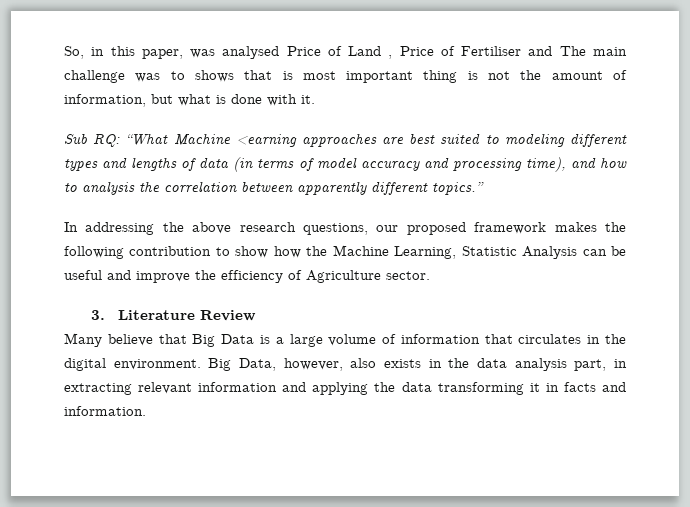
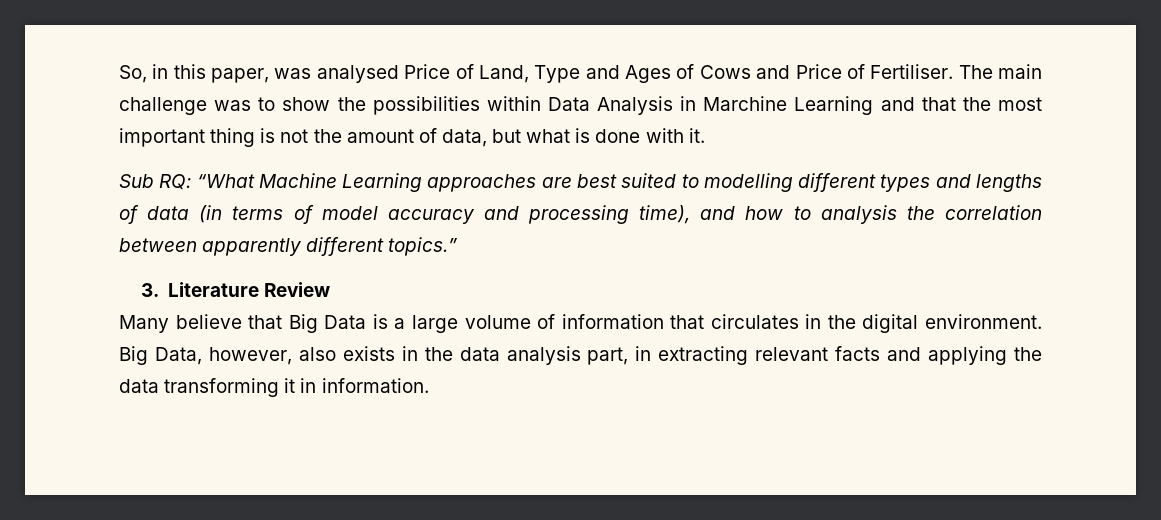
[348,46,553,59] Land , Price of Fertiliser and -> [478,64,954,83] Land, Type and Ages of Cows and Price of Fertiliser.
[194,70,293,82] shows that is -> [282,96,991,115] show the possibilities within Data Analysis in Marchine Learning and that the
[64,94,146,107] information, -> [441,129,487,147] data,
[235,134,297,147] <earning -> [342,173,423,192] Learning
[504,133,565,147] modeling -> [703,173,793,192] modelling
[64,222,626,235] [64,245,626,259] [64,270,430,283] // In addressing the above research questions, our proposed framework makes the following contribution to show how the Machine Learning, Statistic Analysis can be useful and improve the efficiency of Agriculture sector. -> (459, 246) none
[198,382,278,392] information -> [835,346,881,361] facts
[563,382,626,392] facts and -> (317, 385) none

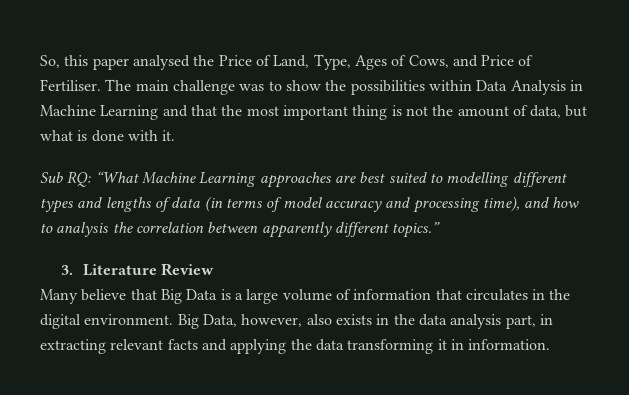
[152,64,399,83] in this paper, was analysed -> [64,55,215,70] this paper analysed the
[534,65,620,83] Type and -> [313,54,351,70] Type,
[699,65,751,79] Cows -> [408,55,449,68] Cows,
[703,96,788,111] Marchine -> [40,105,96,116] Machine

